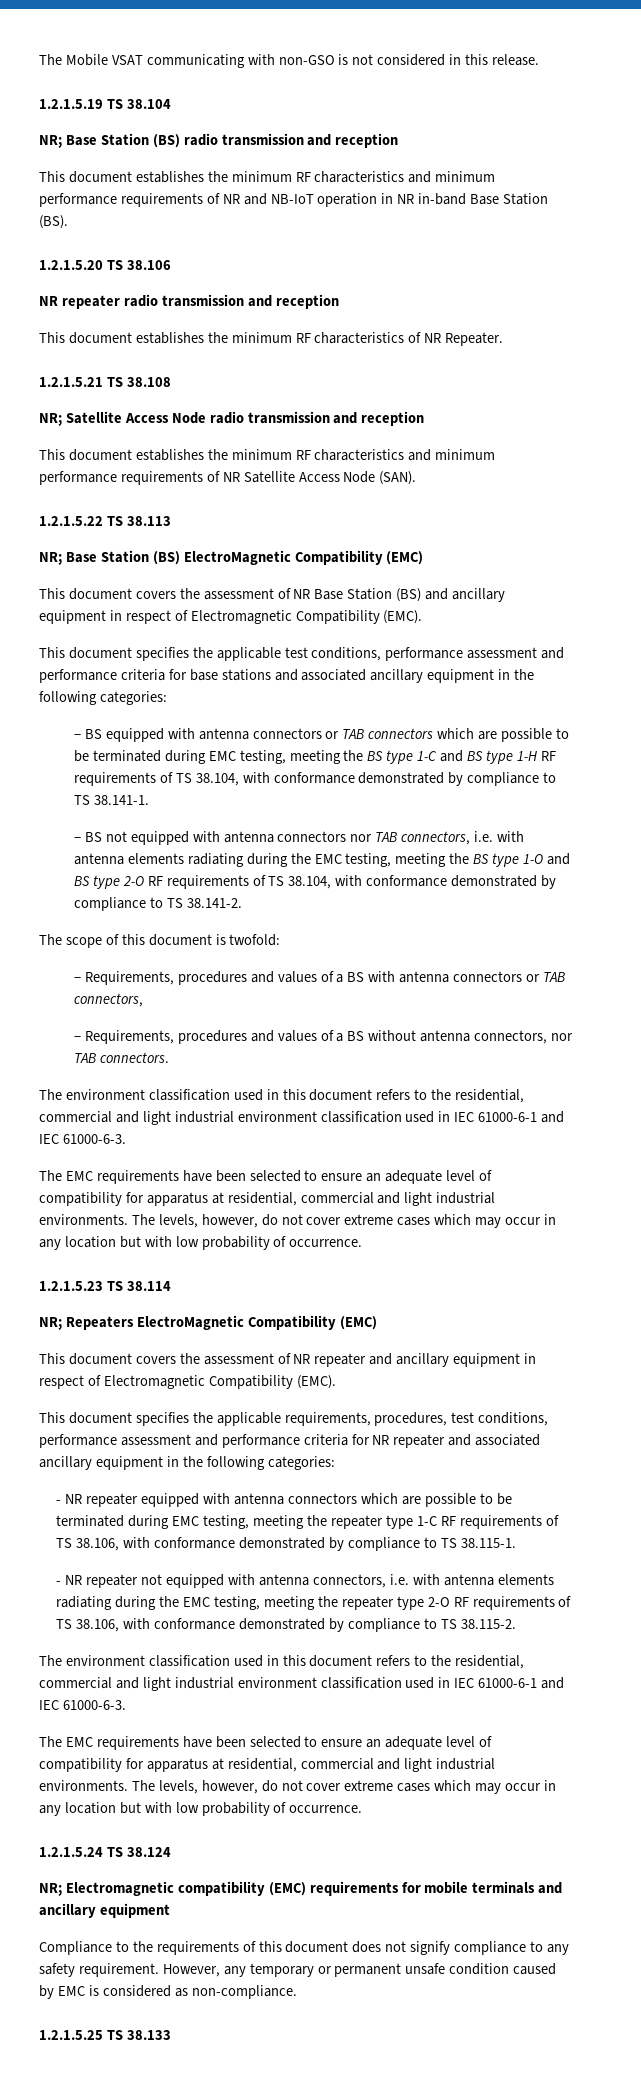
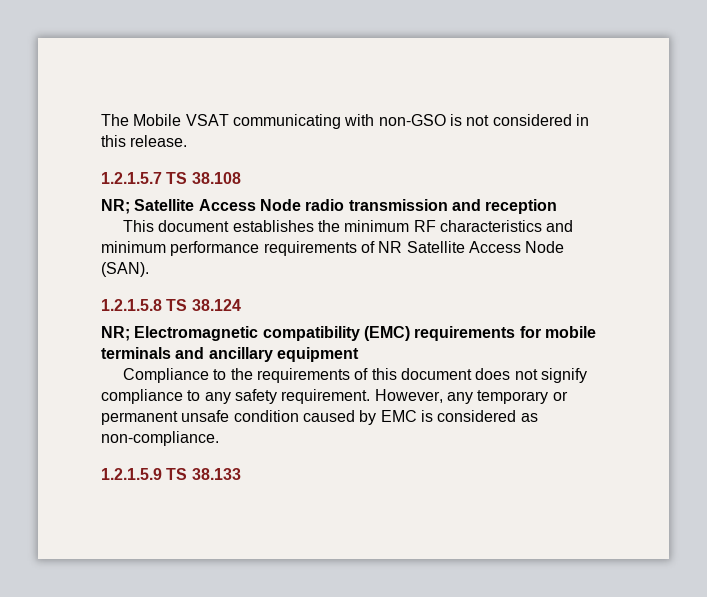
[39,99,171,109] [39,133,399,148] [39,171,496,183] [39,193,549,207] [39,215,68,229] [39,260,171,270] [39,294,339,309] [39,332,504,346] [39,377,103,387] 1.2.1.5.19 TS 38.104 // NR; Base Station (BS) radio transmission and reception // This document establishes the minimum RF characteristics and minimum performance requirements of NR and NB-IoT operation in NR in-band Base Station (BS). // 1.2.1.5.20 TS 38.106 // NR repeater radio transmission and reception // This document establishes the minimum RF characteristics of NR Repeater. // 1.2.1.5.21 -> [101,172,162,184] 1.2.1.5.7
[39,516,171,526] [39,550,424,565] [39,588,506,602] [39,610,423,624] [39,647,565,661] [39,669,535,683] [39,691,167,705] [73,728,569,742] [73,750,556,764] [73,772,557,786] [73,795,149,805] [73,831,524,845] [73,853,570,867] [73,875,556,889] [73,897,242,911] [39,934,281,948] [73,971,565,985] [73,993,143,1007] [73,1030,573,1044] [73,1052,169,1063] [39,1089,525,1103] [39,1111,565,1125] [39,1134,126,1144] [39,1170,493,1184] [39,1192,496,1206] [39,1214,556,1228] [39,1236,363,1250] [39,1281,171,1291] [39,1315,377,1330] [39,1353,537,1367] [39,1375,336,1389] [39,1412,549,1426] [39,1434,541,1448] [39,1456,335,1470] [56,1493,512,1507] [56,1515,559,1529] [56,1537,516,1551] [56,1574,554,1588] [56,1596,572,1610] [56,1618,516,1632] [39,1655,525,1669] [39,1677,565,1691] [39,1700,126,1710] [39,1736,493,1750] [39,1758,496,1772] [39,1780,556,1794] [39,1802,363,1816] [39,1847,103,1857] 1.2.1.5.22 TS 38.113 // NR; Base Station (BS) ElectroMagnetic Compatibility (EMC) // This document covers the assessment of NR Base Station (BS) and ancillary equipment in respect of Electromagnetic Compatibility (EMC). // This document specifies the applicable test conditions, performance assessment and performance criteria for base stations and associated ancillary equipment in the following categories: // − BS equipped with antenna connectors or TAB connectors which are possible to be terminated during EMC testing, meeting the BS type 1-C and BS type 1-H RF requirements of TS 38.104, with conformance demonstrated by compliance to TS 38.141-1. // − BS not equipped with antenna connectors nor TAB connectors, i.e. with antenna elements radiating during the EMC testing, meeting the BS type 1-O and BS type 2-O RF requirements of TS 38.104, with conformance demonstrated by compliance to TS 38.141-2. // The scope of this document is twofold: // − Requirements, procedures and values of a BS with antenna connectors or TAB connectors, // − Requirements, procedures and values of a BS without antenna connectors, nor TAB connectors. // The environment classification used in this document refers to the residential, commercial and light industrial environment classification used in IEC 61000-6-1 and IEC 61000-6-3. // The EMC requirements have been selected to ensure an adequate level of compatibility for apparatus at residential, commercial and light industrial environments. The levels, however, do not cover extreme cases which may occur in any location but with low probability of occurrence. // 1.2.1.5.23 TS 38.114 // NR; Repeaters ElectroMagnetic Compatibility (EMC) // This document covers the assessment of NR repeater and ancillary equipment in respect of Electromagnetic Compatibility (EMC). // This document specifies the applicable requirements, procedures, test conditions, performance assessment and performance criteria for NR repeater and associated ancillary equipment in the following categories: // - NR repeater equipped with antenna connectors which are possible to be terminated during EMC testing, meeting the repeater type 1-C RF requirements of TS 38.106, with conformance demonstrated by compliance to TS 38.115-1. // - NR repeater not equipped with antenna connectors, i.e. with antenna elements radiating during the EMC testing, meeting the repeater type 2-O RF requirements of TS 38.106, with conformance demonstrated by compliance to TS 38.115-2. // The environment classification used in this document refers to the residential, commercial and light industrial environment classification used in IEC 61000-6-1 and IEC 61000-6-3. // The EMC requirements have been selected to ensure an adequate level of compatibility for apparatus at residential, commercial and light industrial environments. The levels, however, do not cover extreme cases which may occur in any location but with low probability of occurrence. // 1.2.1.5.24 -> [101,299,162,311] 1.2.1.5.8
[39,2030,103,2040] 1.2.1.5.25 -> [101,468,162,480] 1.2.1.5.9

